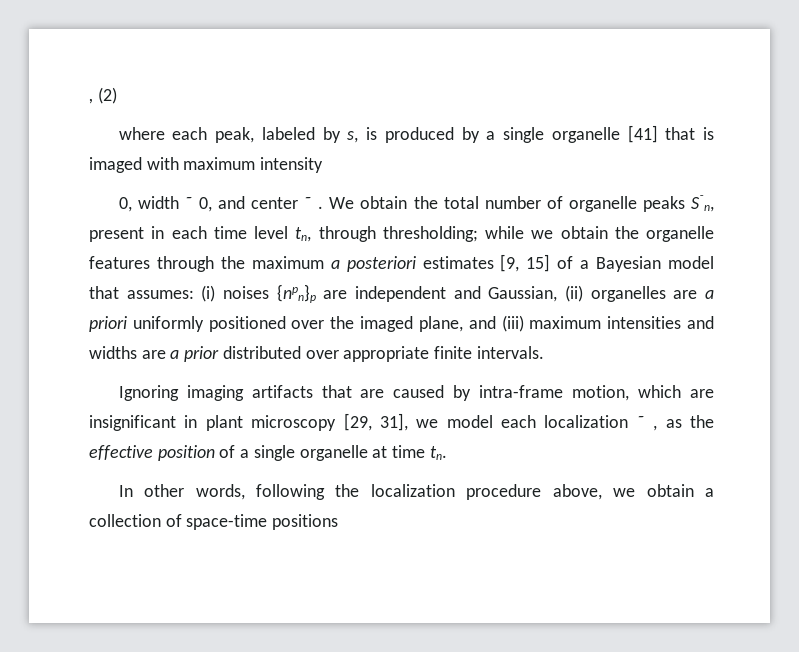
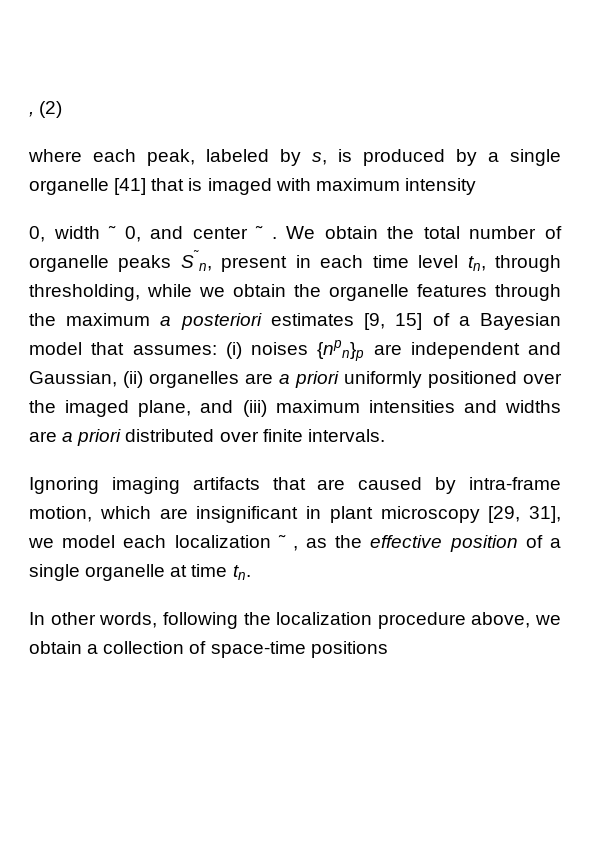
[382,226,478,242] thresholding; -> [29,284,140,301] thresholding,
[184,346,220,362] prior -> [77,429,122,446] priori
[343,346,430,362] appropriate -> (259, 436) none

